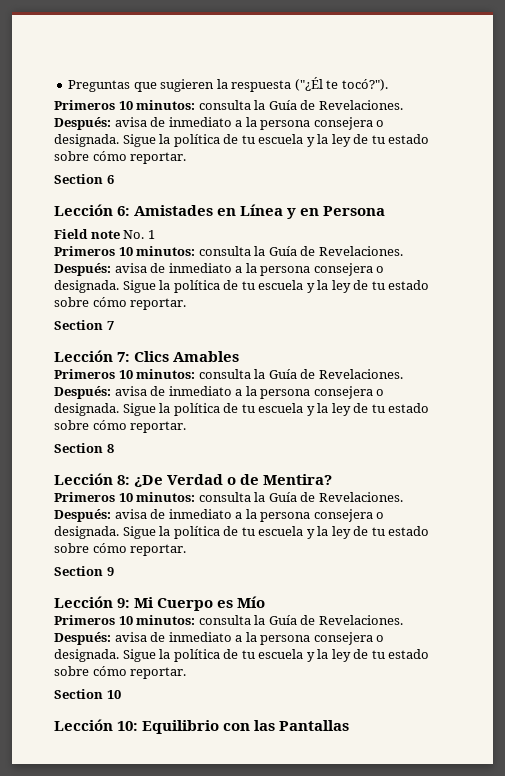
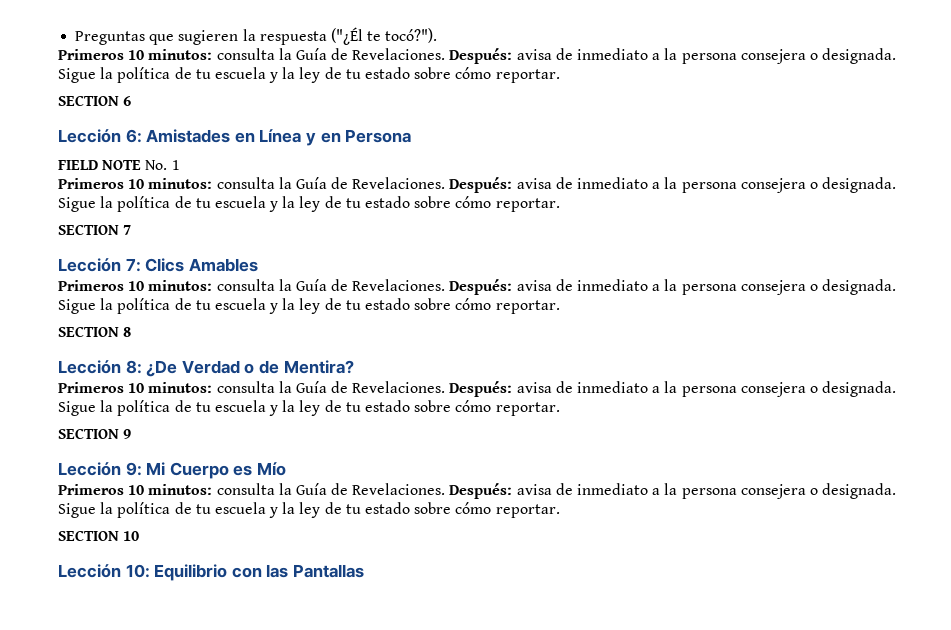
[54,174,103,184] Section -> [58,95,119,106] SECTION
[54,229,120,239] Field note -> [58,160,142,170] FIELD NOTE
[54,320,103,330] Section -> [58,224,119,235] SECTION
[54,443,103,453] Section -> [58,326,119,337] SECTION
[54,566,103,576] Section -> [58,428,119,439] SECTION
[54,689,103,699] Section -> [58,530,119,541] SECTION

